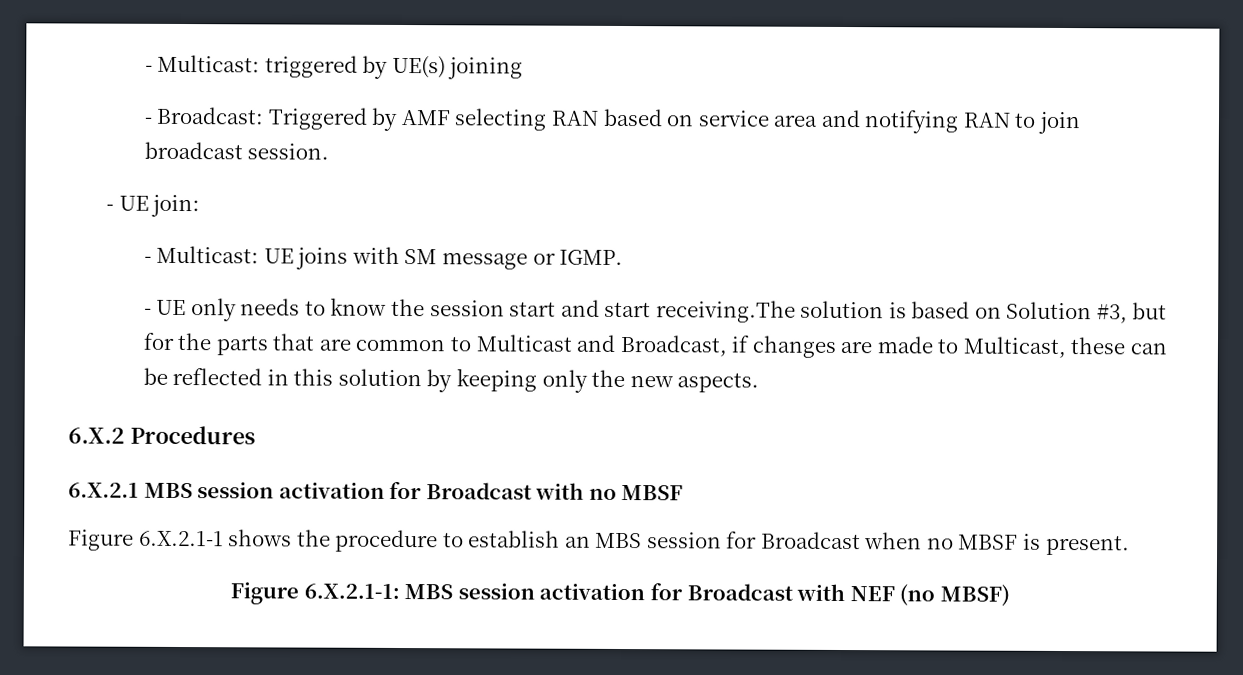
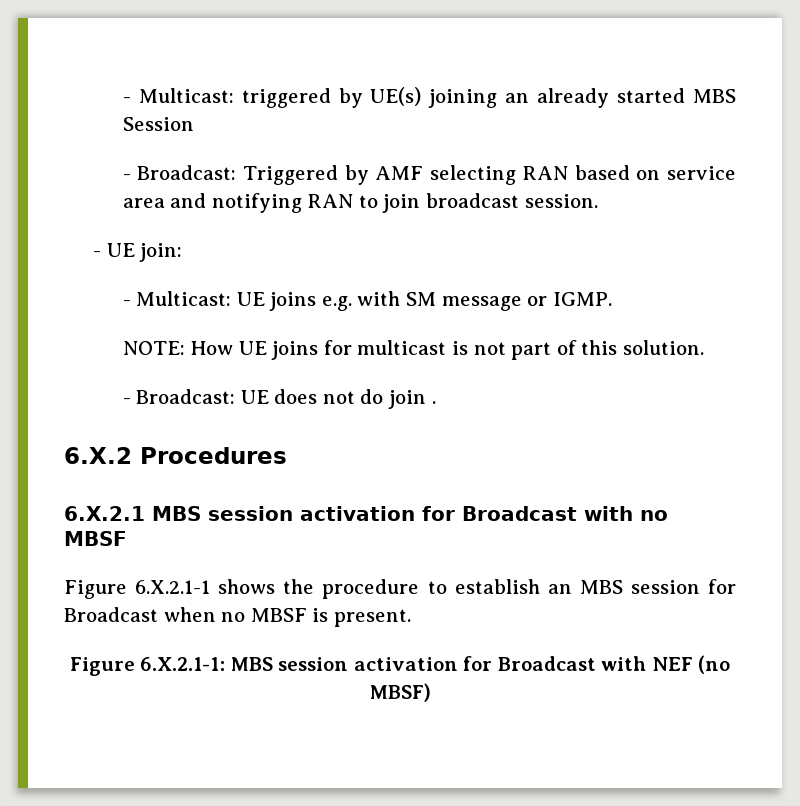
(524, 68) none -> [505,88,736,108] [122,117,194,131] an already started MBS Session
(349, 258) none -> [321,296,352,311] e.g.
[143,297,1168,324] [142,332,1167,359] [142,367,760,393] - UE only needs to know the session start and start receiving.The solution is based on Solution #3, but for the parts that are common to Multicast and Broadcast, if changes are made to Multicast, these can be reflected in this solution by keeping only the new aspects. -> [122,340,704,360] [122,389,436,409] NOTE: How UE joins for multicast is not part of this solution. // - Broadcast: UE does not do join .

